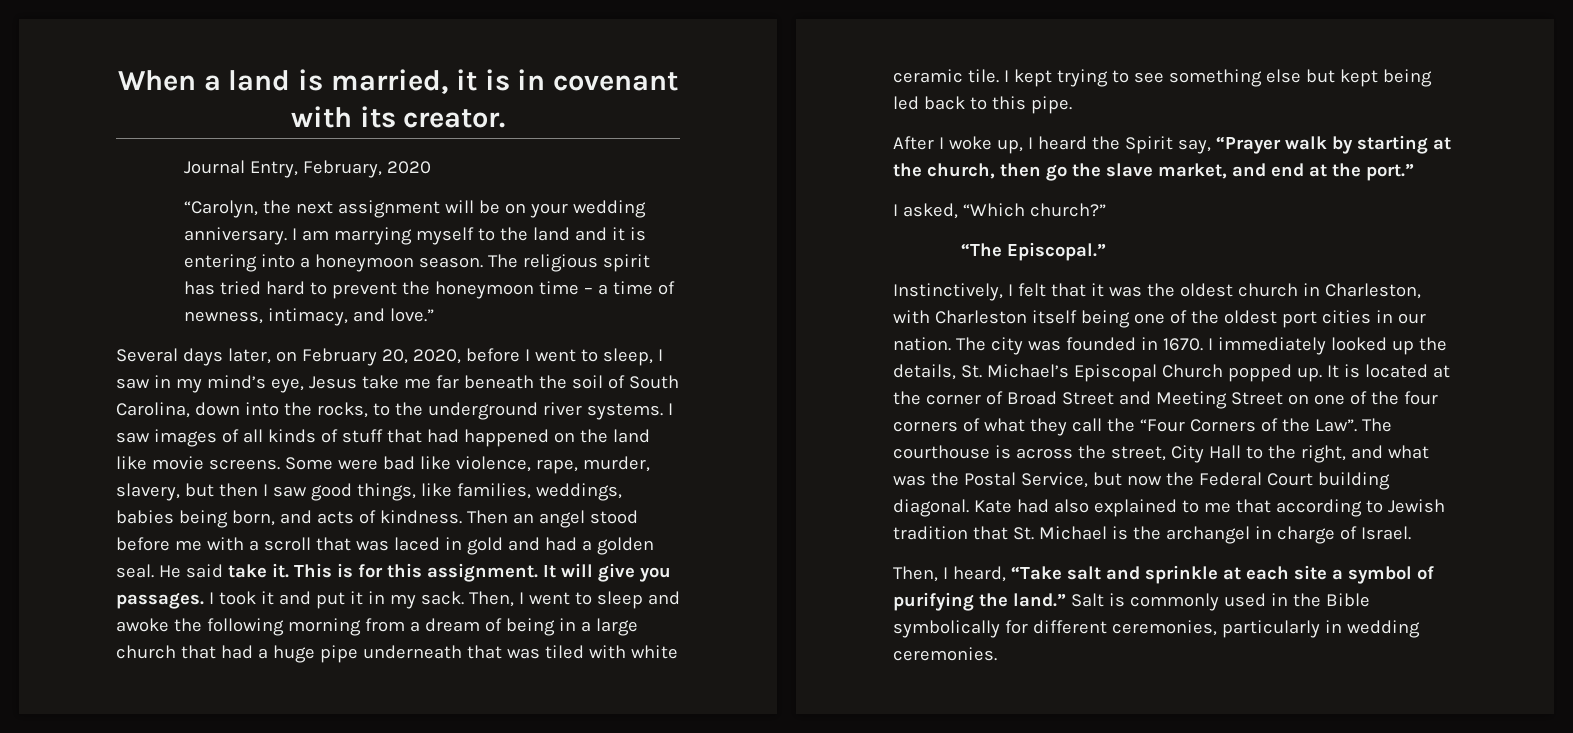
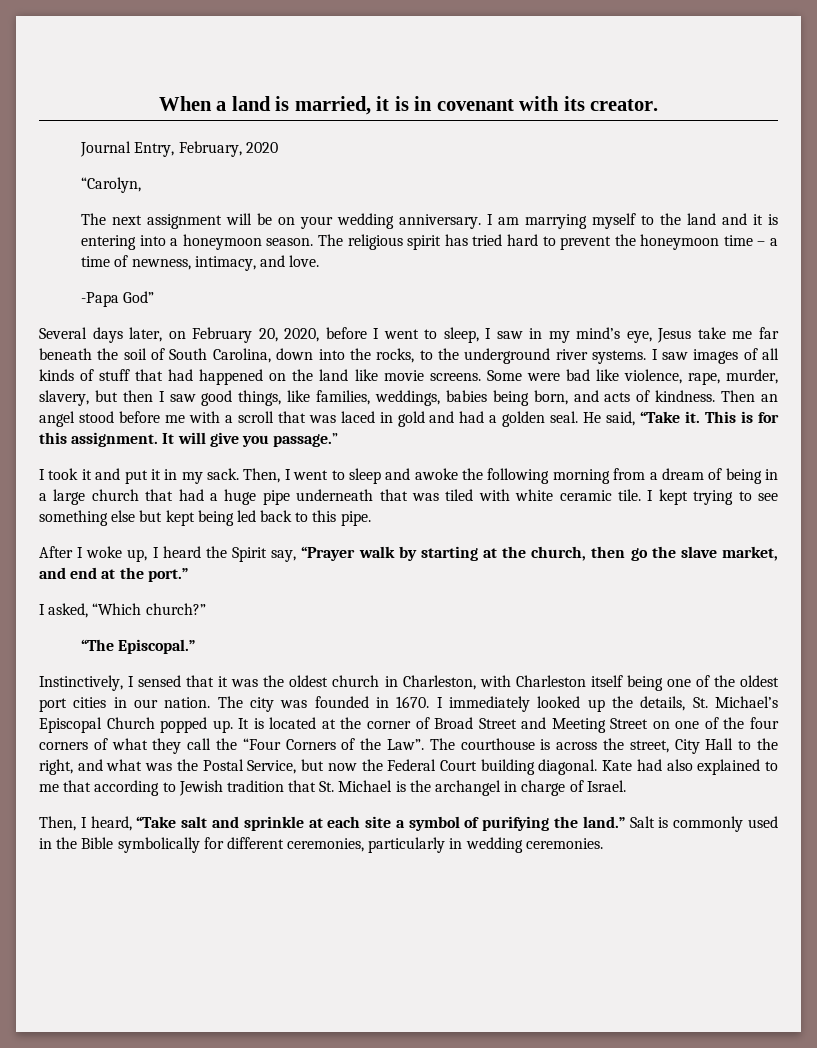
[262,200,291,214] the -> [81,213,107,225] // The
[389,308,434,322] love.” -> [289,255,320,267] [81,291,155,307] love. // -Papa God”
[185,564,267,578] said take -> [606,411,681,426] said, “Take
[116,592,204,609] passages. -> [273,433,339,447] passage.” //
[1017,283,1046,297] felt -> [138,675,182,687] sensed

